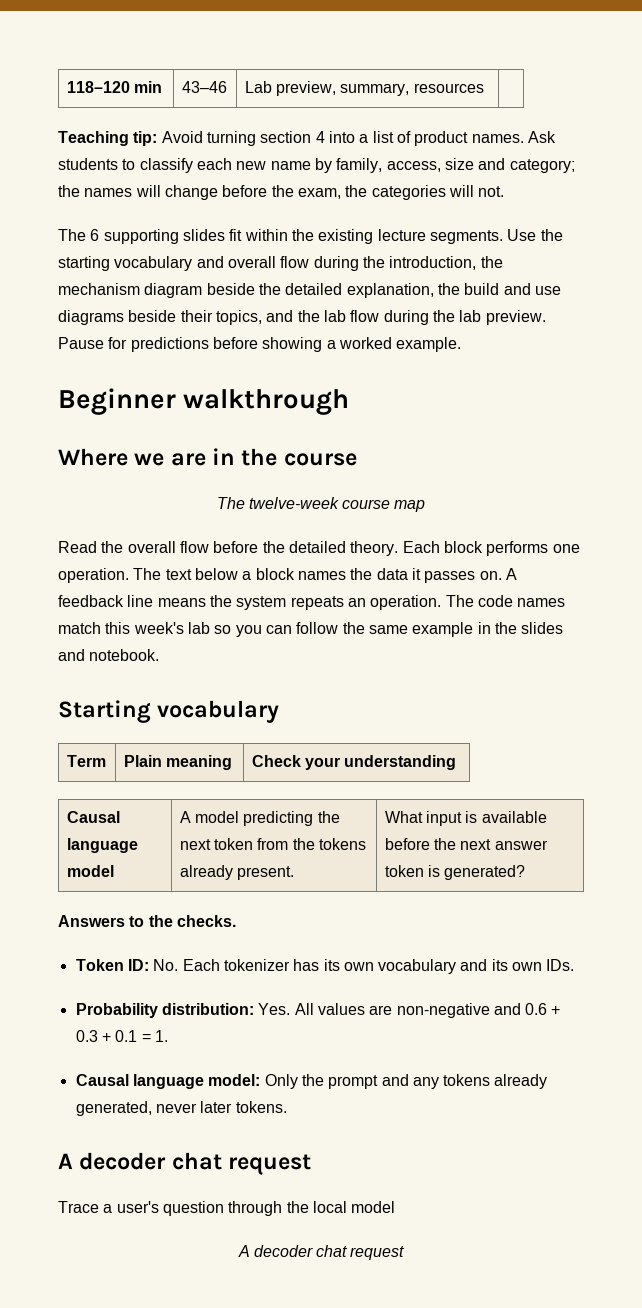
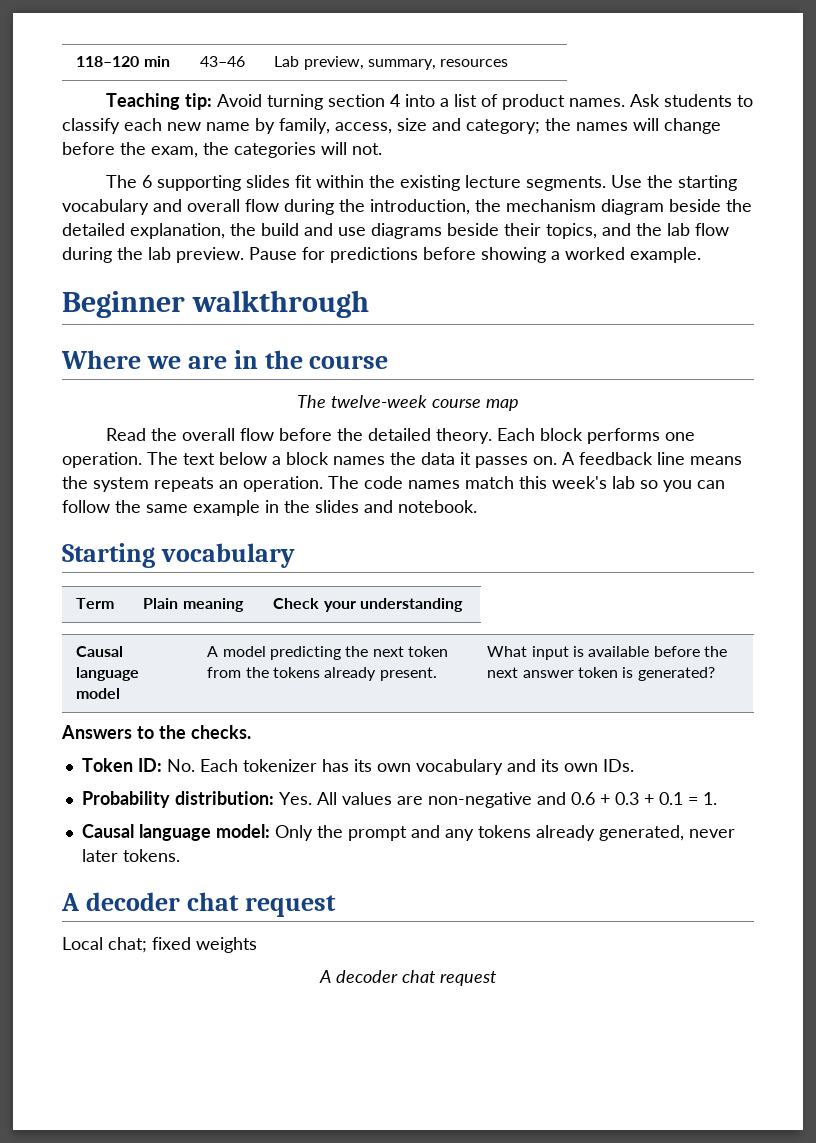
[58,1201,396,1216] Trace a user's question through the local model -> [62,937,257,953] Local chat; fixed weights

